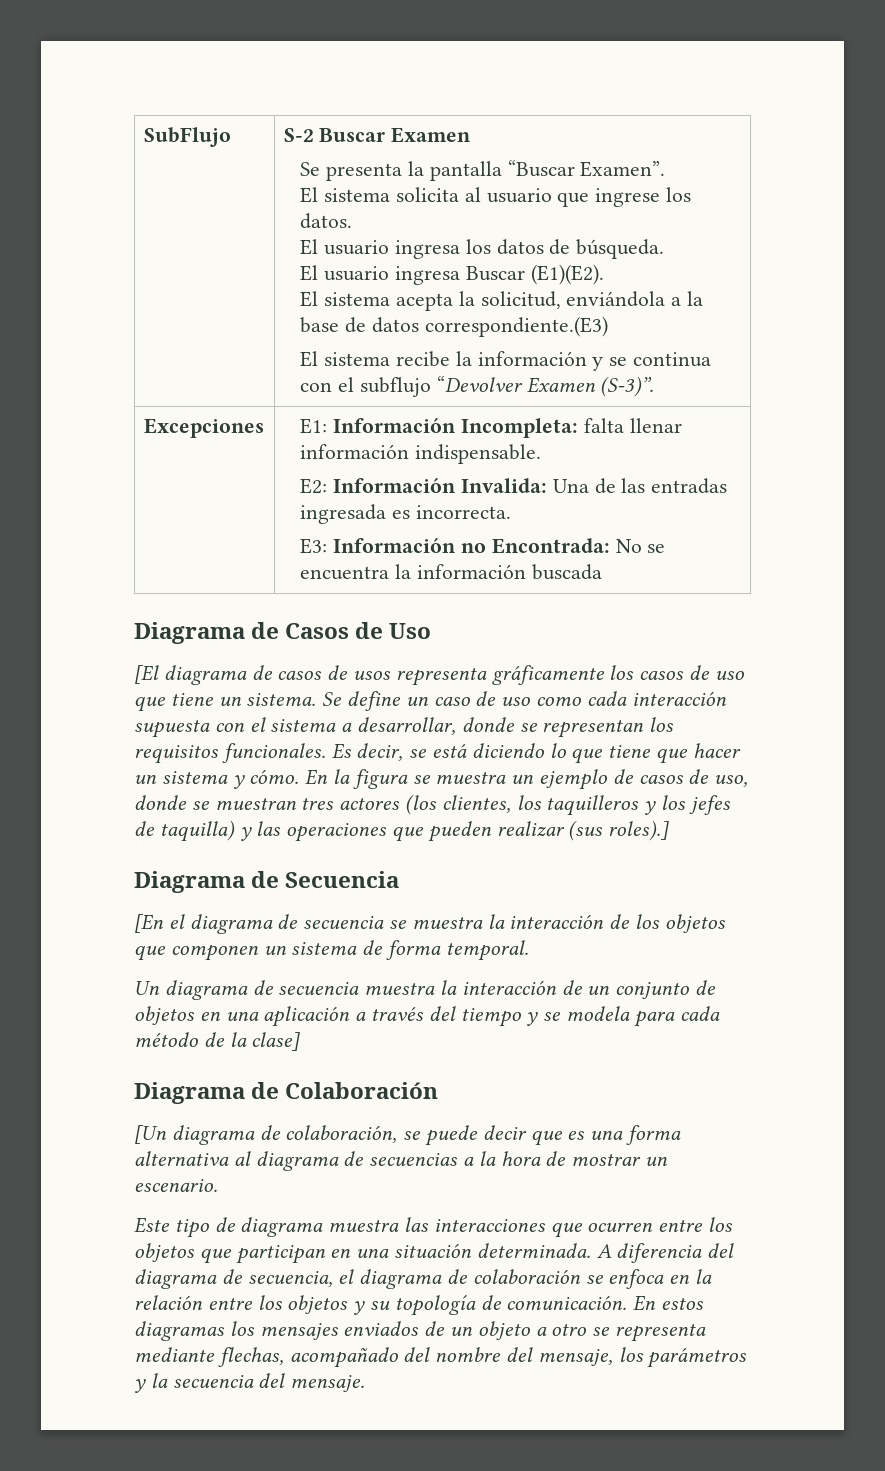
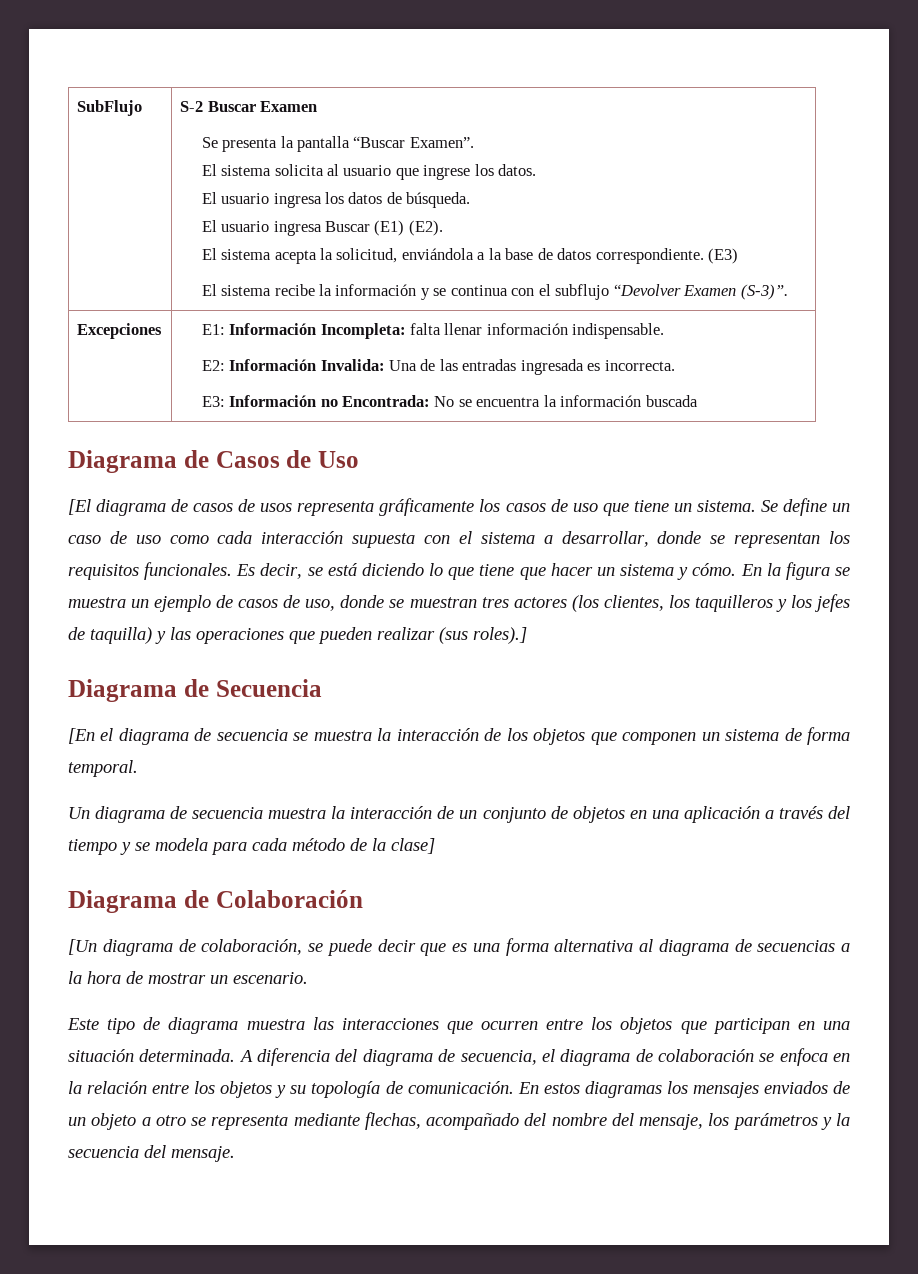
[530,264,604,285] (E1)(E2). -> [374,220,443,236] (E1) (E2).
[424,316,608,337] correspondiente.(E3) -> [595,248,739,264] correspondiente. (E3)

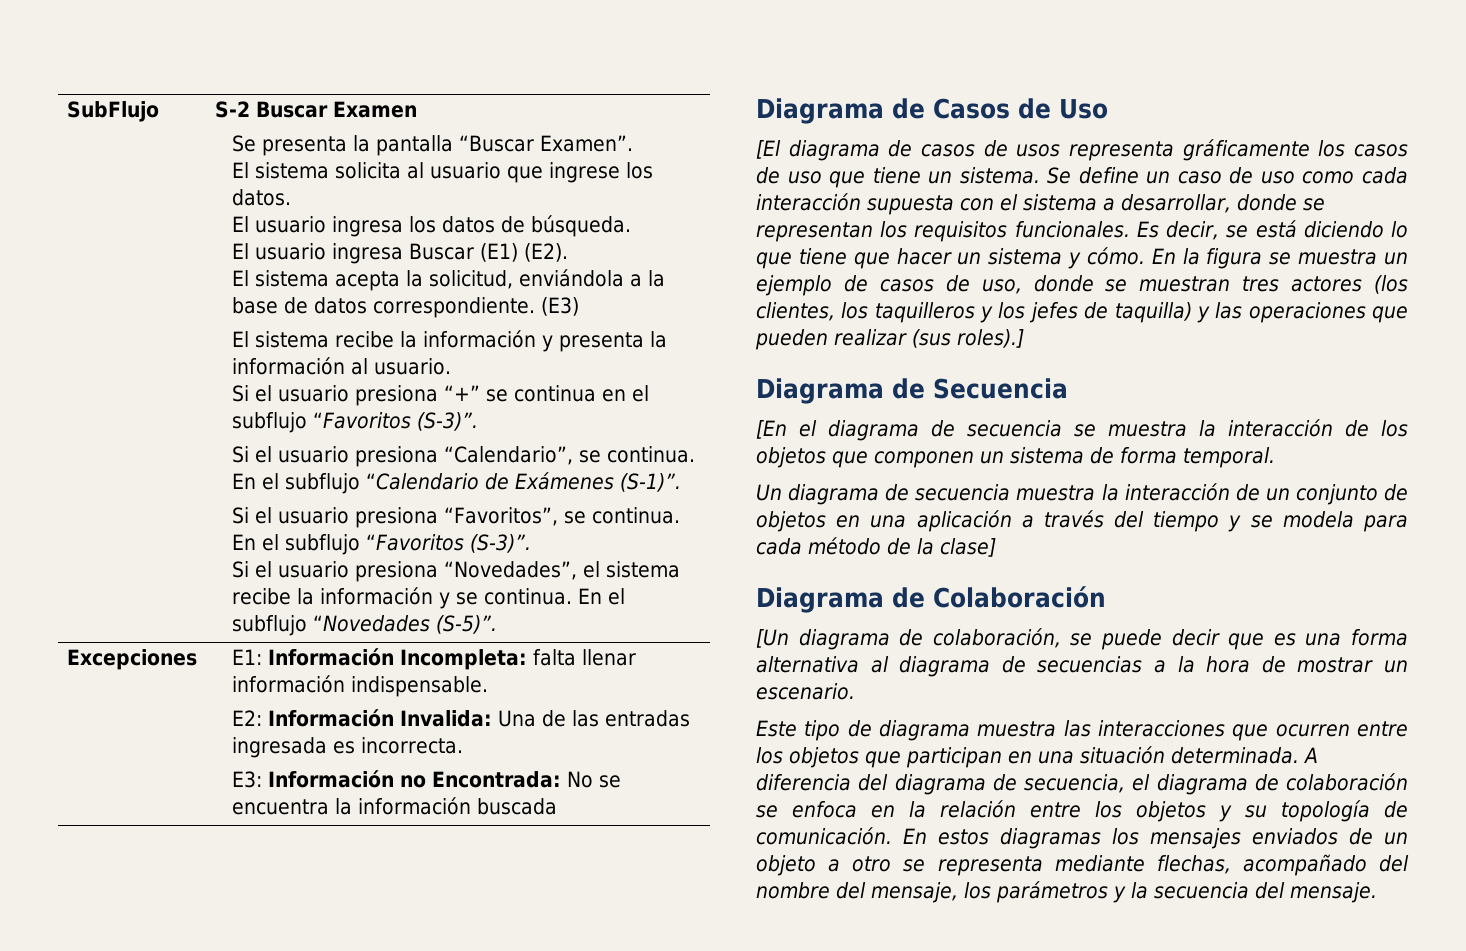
(430, 294) none -> [558,331,667,352] [231,357,451,375] [231,385,480,406] presenta la información al usuario. // Si el usuario presiona “+”
[511,284,788,300] con el subflujo “Devolver Examen (S-3)”. -> [601,385,649,402] [231,412,478,433] [231,446,695,467] [231,472,681,494] [231,507,680,528] [231,534,531,555] [231,561,680,582] [231,587,625,609] [231,615,497,636] en el subflujo “Favoritos (S-3)”. // Si el usuario presiona “Calendario”, se continua. En el subflujo “Calendario de Exámenes (S-1)”. // Si el usuario presiona “Favoritos”, se continua. En el subflujo “Favoritos (S-3)”. // Si el usuario presiona “Novedades”, el sistema recibe la información y se continua. En el subflujo “Novedades (S-5)”.

